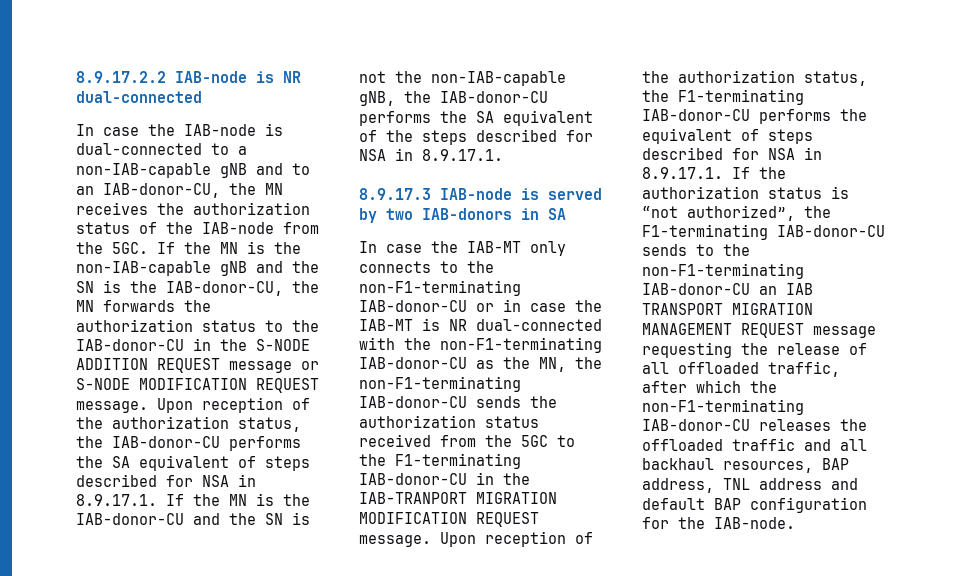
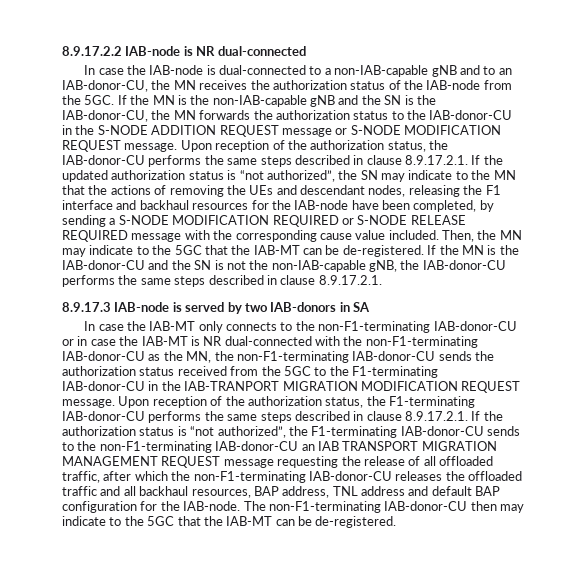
[112,455,310,471] [76,474,256,487] [76,494,157,506] SA equivalent of steps described for NSA in 8.9.17.1. -> [227,155,503,167] [62,170,516,182] [62,185,501,197] [62,200,494,212] [62,215,466,227] [62,230,522,242] [62,245,424,257] same steps described in clause 8.9.17.2.1. If the updated authorization status is “not authorized”, the SN may indicate to the MN that the actions of removing the UEs and descendant nodes, releasing the F1 interface and backhaul resources for the IAB-node have been completed, by sending a S-NODE MODIFICATION REQUIRED or S-NODE RELEASE REQUIRED message with the corresponding cause value included. Then, the MN may indicate to the 5GC that the IAB-MT can be de-registered.
[476,110,593,126] [359,129,593,145] [359,148,503,161] SA equivalent of the steps described for NSA in 8.9.17.1. -> [140,275,382,287] same steps described in clause 8.9.17.2.1.
[642,128,813,144] [642,147,822,160] [642,167,723,179] equivalent of steps described for NSA in 8.9.17.1. -> [227,411,468,423] same steps described in clause 8.9.17.2.1.
(795, 523) none -> [243,501,524,513] [62,516,397,528] The non-F1-terminating IAB-donor-CU then may indicate to the 5GC that the IAB-MT can be de-registered.

